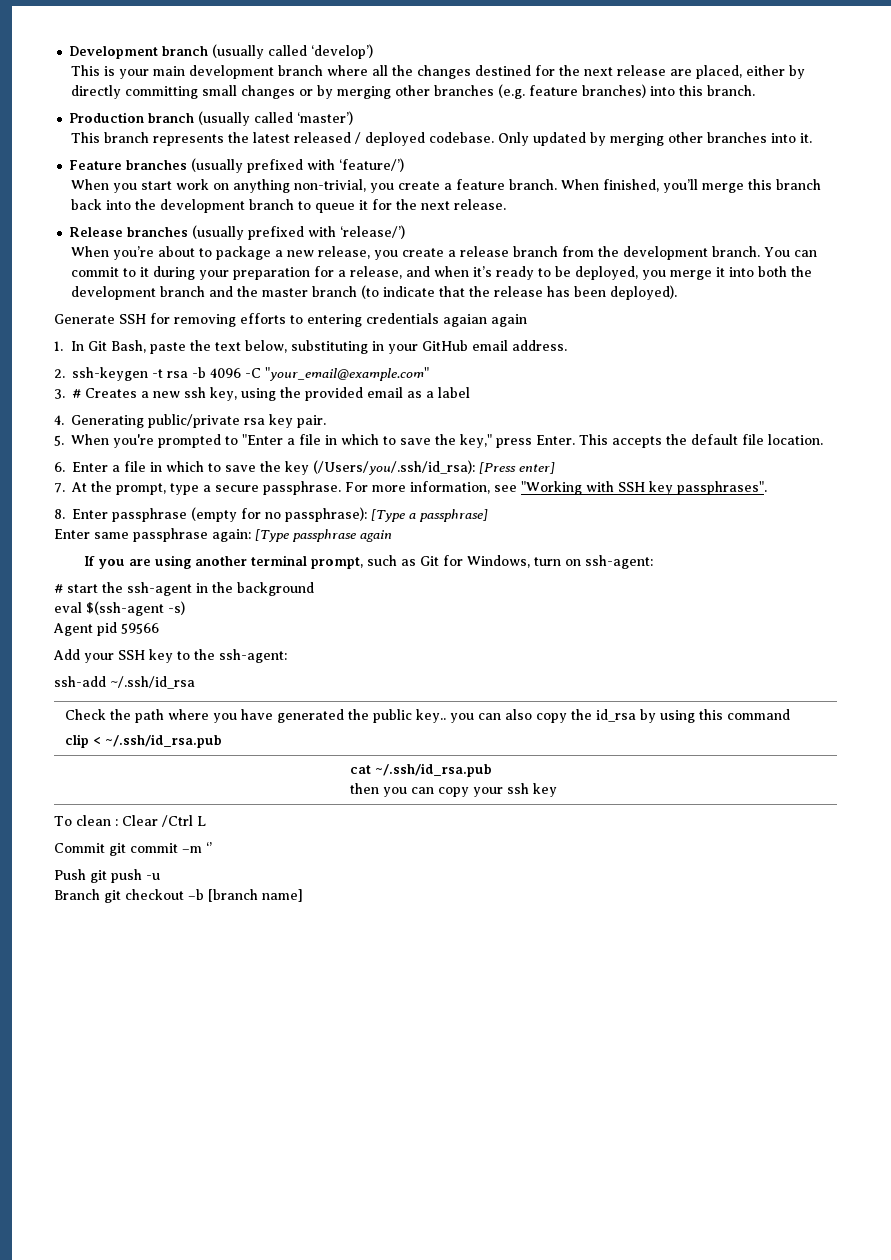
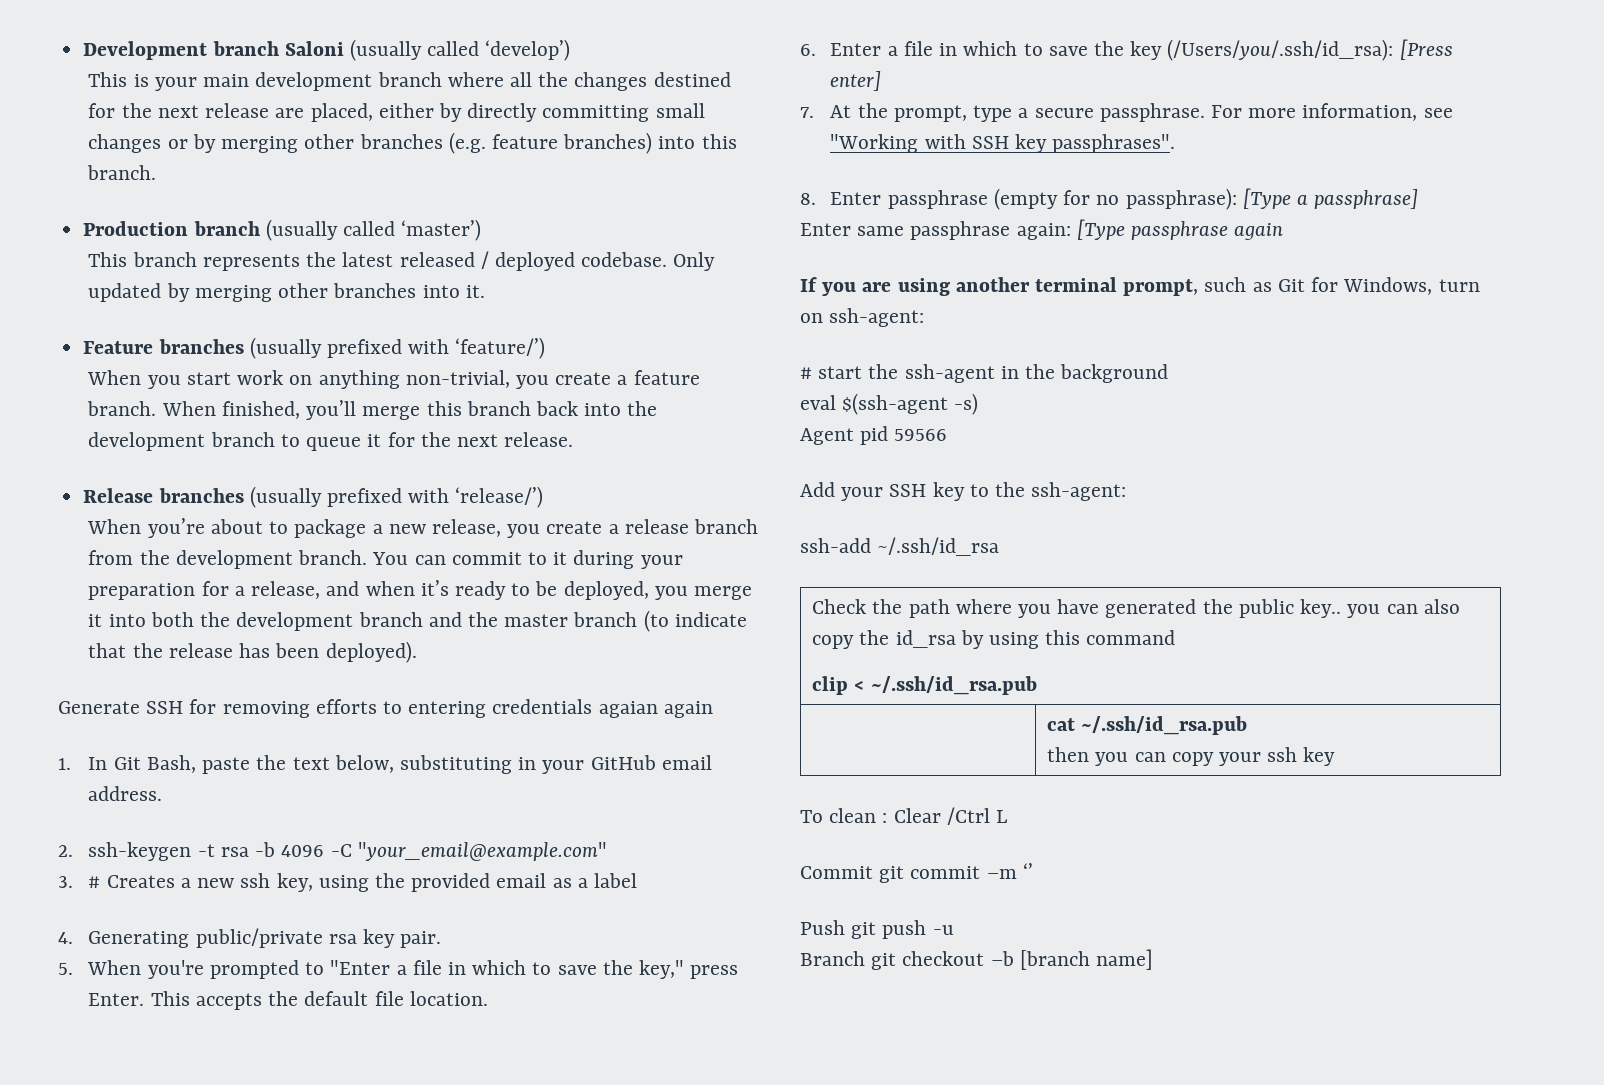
(209, 51) none -> [284,41,344,56] Saloni

